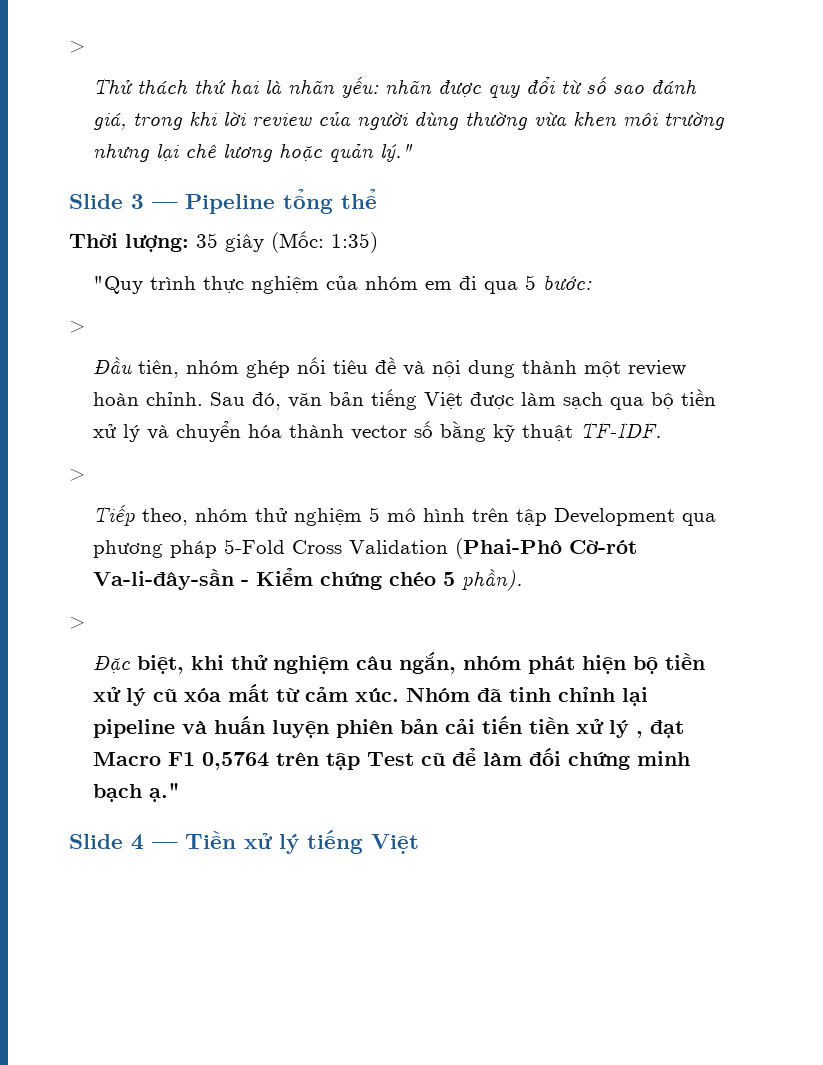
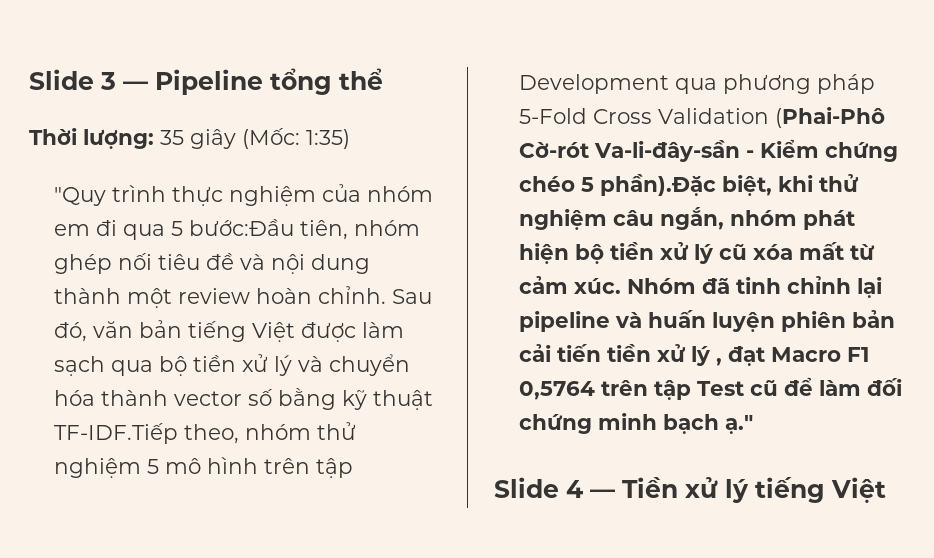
[69,40,85,53] [93,76,698,98] [93,111,726,130] [93,143,414,162] > // Thử thách thứ hai là nhãn yếu: nhãn được quy đổi từ số sao đánh giá, trong khi lời review của người dùng thường vừa khen môi trường nhưng lại chê lương hoặc quản lý." // -> (29, 79) none
[543,274,593,290] [69,320,85,333] [93,356,133,374] bước: // > // Đầu -> [189,219,295,236] bước:Đầu
[580,422,662,438] [69,468,85,481] [93,504,136,526] TF-IDF. // > // Tiếp -> [54,423,179,444] TF-IDF.Tiếp
[462,568,523,591] [69,616,85,629] [93,656,131,673] phần). // > // Đặc -> [600,174,717,196] phần).Đặc

